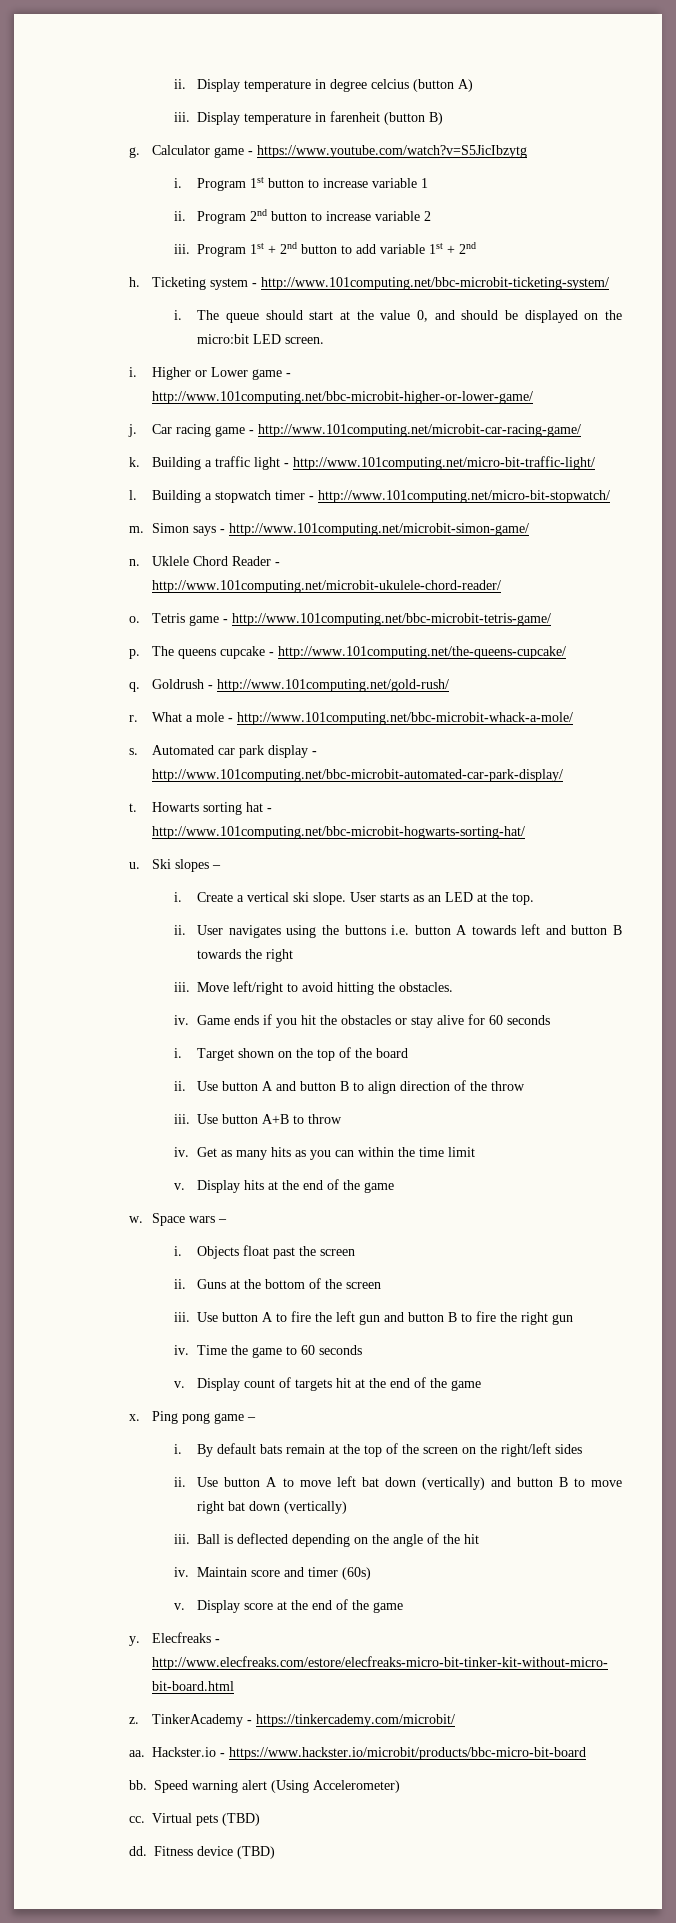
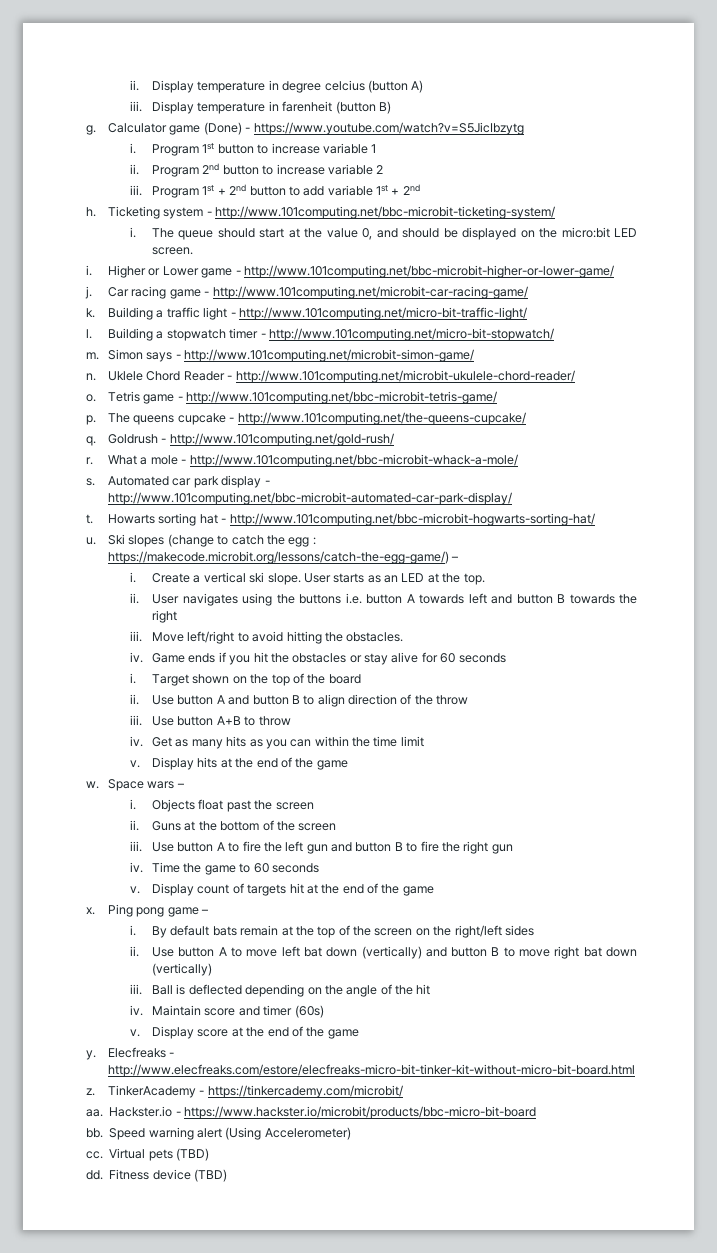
(244, 152) none -> [203,122,242,135] (Done)
(209, 865) none -> [167,534,316,547] [108,551,450,564] (change to catch the egg : https://makecode.microbit.org/lessons/catch-the-egg-game/)

